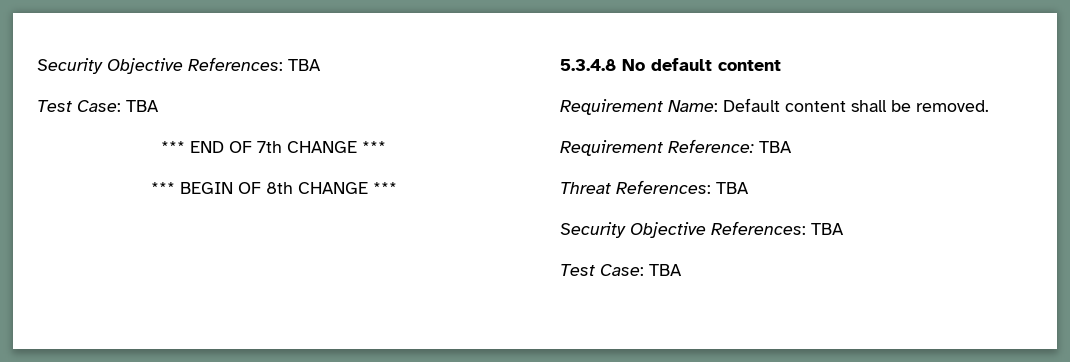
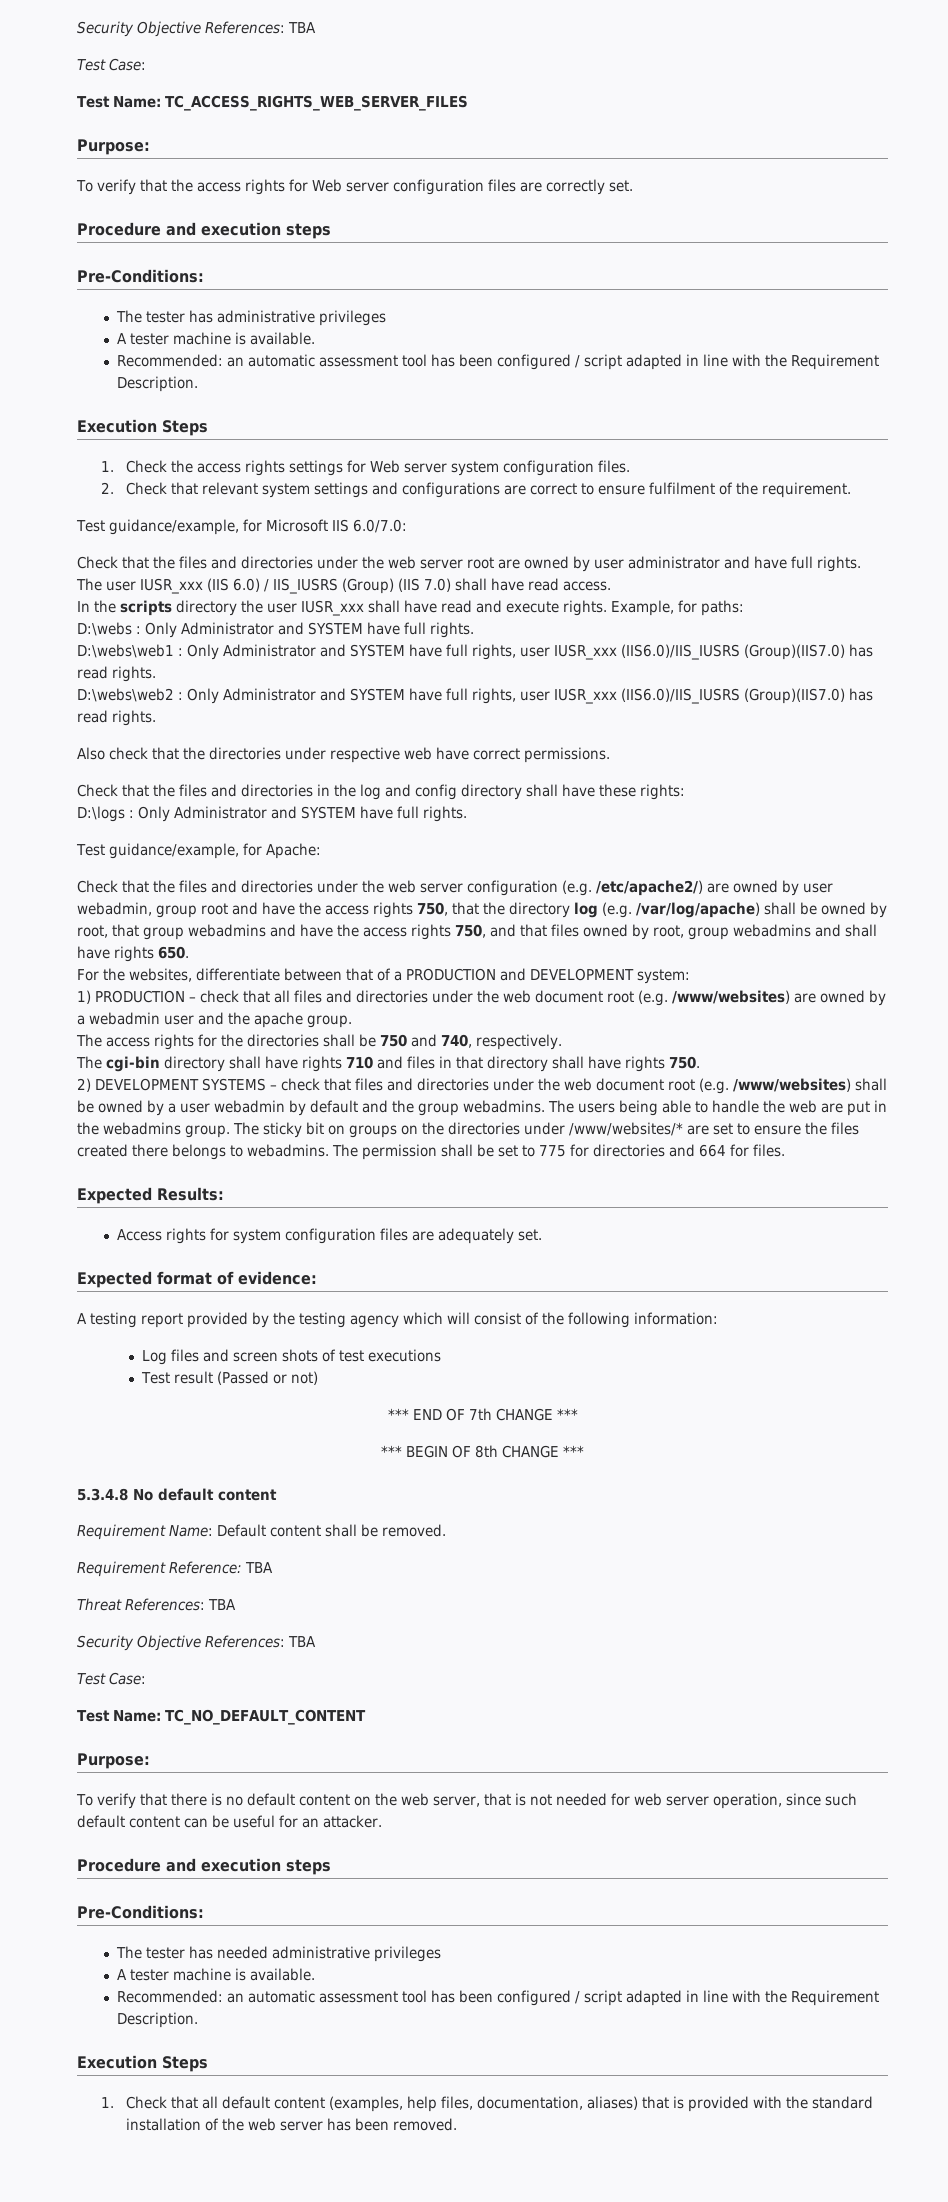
[37,57,321,74] [37,100,159,112] Security Objective References: TBA // Test Case: TBA -> [77,21,316,37] [77,58,146,71] [77,95,468,111] [77,139,150,155] [76,179,633,195] [77,222,331,239] [77,269,204,283] [116,310,387,326] [117,332,316,345] [117,354,880,370] [117,376,199,392] [77,419,208,436] [101,460,630,476] [101,482,851,498] [76,519,407,535] [77,556,861,572] [76,578,611,594] [77,600,744,616] [77,622,474,638] [77,644,873,660] [77,666,156,682] [77,688,873,704] [77,710,156,726] [77,747,610,763] [77,784,685,800] [77,806,467,822] [76,843,321,859] [77,880,833,896] [77,902,887,918] [77,924,877,940] [77,946,189,962] [77,968,690,984] [77,990,886,1006] [77,1012,352,1028] [76,1034,562,1050] [76,1056,700,1072] [77,1078,887,1094] [77,1100,887,1116] [77,1122,859,1138] [77,1144,785,1160] [77,1187,224,1204] [117,1228,543,1244] [77,1271,317,1288] [77,1312,718,1328] [141,1349,441,1365] [140,1371,318,1385] Security Objective References: TBA // Test Case: // Test Name: TC_ACCESS_RIGHTS_WEB_SERVER_FILES // Purpose: // To verify that the access rights for Web server configuration files are correctly set. // Procedure and execution steps // Pre-Conditions: // The tester has administrative privileges // A tester machine is available. // Recommended: an automatic assessment tool has been configured / script adapted in line with the Requirement Description. // Execution Steps // 1. Check the access rights settings for Web server system configuration files. // 2. Check that relevant system settings and configurations are correct to ensure fulfilment of the requirement. // Test guidance/example, for Microsoft IIS 6.0/7.0: // Check that the files and directories under the web server root are owned by user administrator and have full rights. The user IUSR_xxx (IIS 6.0) / IIS_IUSRS (Group) (IIS 7.0) shall have read access. // In the scripts directory the user IUSR_xxx shall have read and execute rights. Example, for paths: // D:\webs : Only Administrator and SYSTEM have full rights. // D:\webs\web1 : Only Administrator and SYSTEM have full rights, user IUSR_xxx (IIS6.0)/IIS_IUSRS (Group)(IIS7.0) has read rights. // D:\webs\web2 : Only Administrator and SYSTEM have full rights, user IUSR_xxx (IIS6.0)/IIS_IUSRS (Group)(IIS7.0) has read rights. // Also check that the directories under respective web have correct permissions. // Check that the files and directories in the log and config directory shall have these rights: // D:\logs : Only Administrator and SYSTEM have full rights. // Test guidance/example, for Apache: // Check that the files and directories under the web server configuration (e.g. /etc/apache2/) are owned by user webadmin, group root and have the access rights 750, that the directory log (e.g. /var/log/apache) shall be owned by root, that group webadmins and have the access rights 750, and that files owned by root, group webadmins and shall have rights 650. // For the websites, differentiate between that of a PRODUCTION and DEVELOPMENT system: // 1) PRODUCTION – check that all files and directories under the web document root (e.g. /www/websites) are owned by a webadmin user and the apache group. // The access rights for the directories shall be 750 and 740, respectively. // The cgi-bin directory shall have rights 710 and files in that directory shall have rights 750. // 2) DEVELOPMENT SYSTEMS – check that files and directories under the web document root (e.g. /www/websites) shall be owned by a user webadmin by default and the group webadmins. The users being able to handle the web are put in the webadmins group. The sticky bit on groups on the directories under /www/websites/* are set to ensure the files created there belongs to webadmins. The permission shall be set to 775 for directories and 664 for files. // Expected Results: // Access rights for system configuration files are adequately set. // Expected format of evidence: // A testing report provided by the testing agency which will consist of the following information: // Log files and screen shots of test executions // Test result (Passed or not)
[649,264,682,276] TBA -> [77,1709,366,1725] [77,1753,150,1769] [76,1793,857,1809] [77,1815,382,1828] [77,1858,331,1875] [77,1905,204,1919] [116,1946,442,1962] [117,1968,316,1981] [117,1990,880,2006] [117,2012,199,2028] [77,2055,208,2072] [101,2096,873,2112] [125,2118,457,2131] // Test Name: TC_NO_DEFAULT_CONTENT // Purpose: // To verify that there is no default content on the web server, that is not needed for web server operation, since such default content can be useful for an attacker. // Procedure and execution steps // Pre-Conditions: // The tester has needed administrative privileges // A tester machine is available. // Recommended: an automatic assessment tool has been configured / script adapted in line with the Requirement Description. // Execution Steps // 1. Check that all default content (examples, help files, documentation, aliases) that is provided with the standard installation of the web server has been removed.

